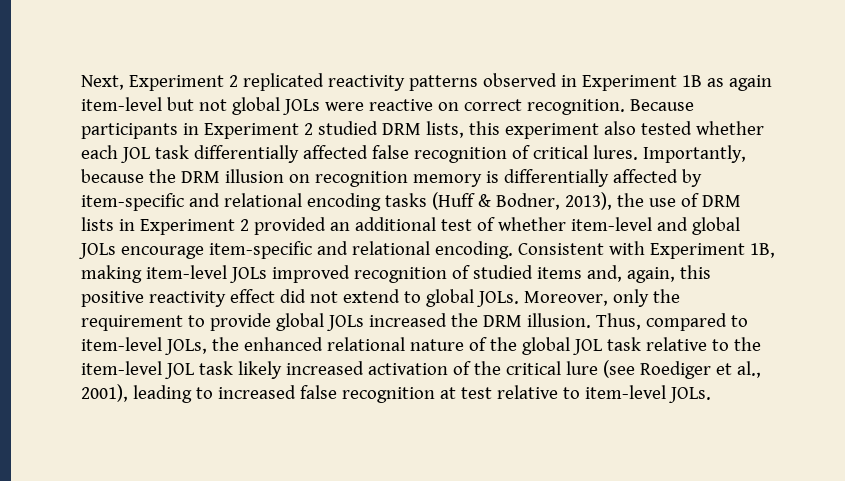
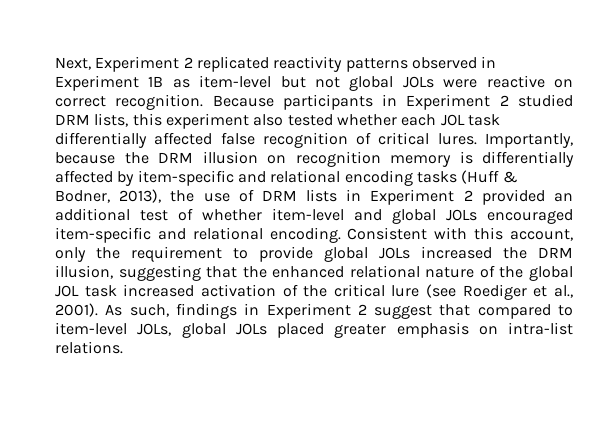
[728,75,772,91] again -> (190, 83) none
[120,246,204,259] encourage -> [487,209,573,224] encouraged
[649,243,775,259] [81,265,711,283] [81,289,608,307] Experiment 1B, making item-level JOLs improved recognition of studied items and, again, this positive reactivity effect did not extend to global JOLs. Moreover, -> [474,227,574,241] this account,
[526,313,748,331] [81,337,207,355] illusion. Thus, compared to item-level JOLs, -> [55,265,238,281] illusion, suggesting that
[645,337,761,351] [81,361,282,379] relative to the item-level JOL task likely -> (117, 291) none
[81,384,711,403] 2001), leading to increased false recognition at test relative to item-level JOLs. -> [55,303,573,319] [55,322,573,338] [55,341,123,354] 2001). As such, findings in Experiment 2 suggest that compared to item-level JOLs, global JOLs placed greater emphasis on intra-list relations.

